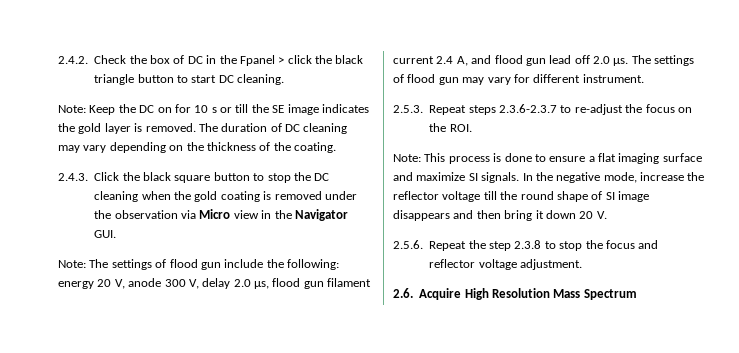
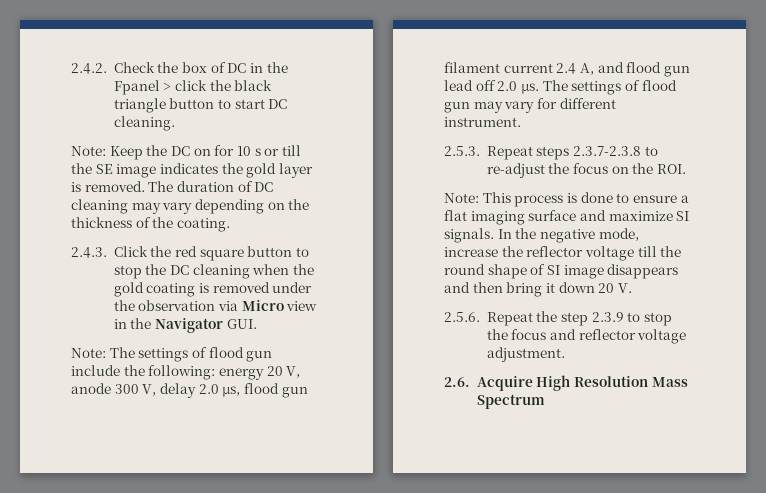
[143,172,171,181] black -> [175,246,198,257] red
[499,104,557,113] 2.3.6-2.3.7 -> [573,146,642,156] 2.3.7-2.3.8
[514,240,542,249] 2.3.8 -> [591,312,624,322] 2.3.9

